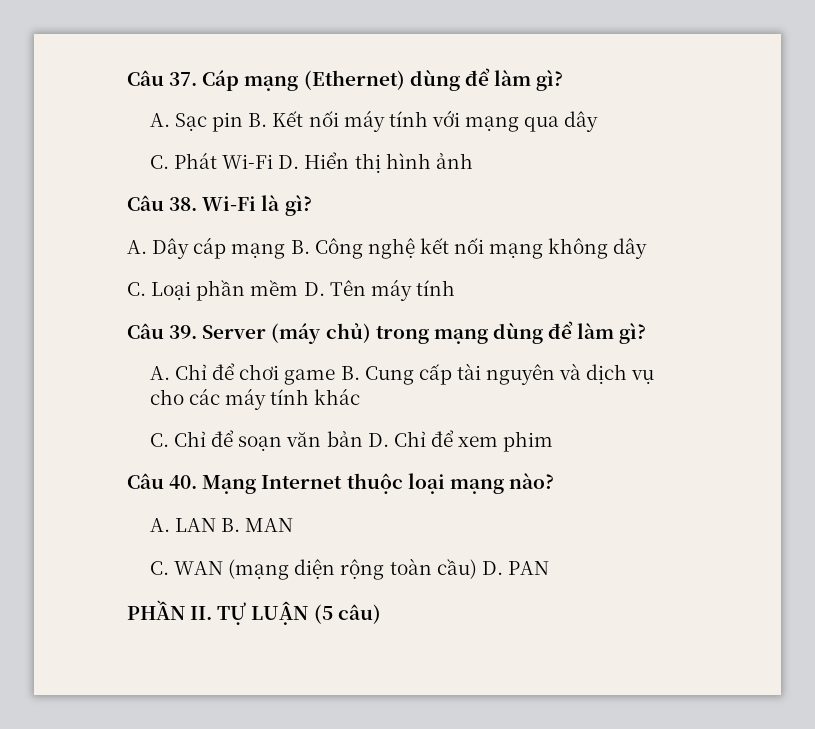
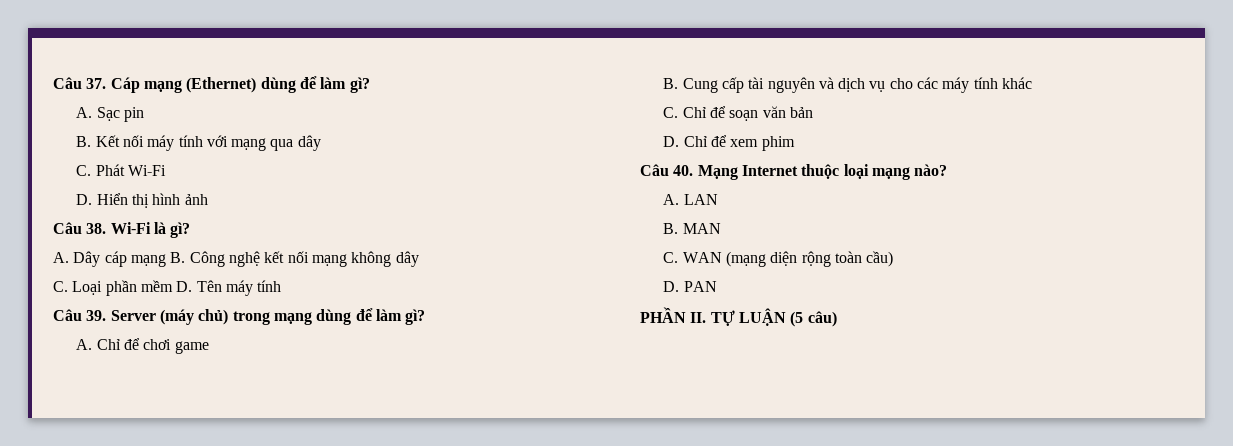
(244, 122) none -> (144, 114) //
(274, 161) none -> (166, 170) //
(336, 377) none -> (209, 347) //
(363, 439) none -> (813, 112) //
(217, 525) none -> (718, 199) //
(477, 569) none -> (894, 259) //

